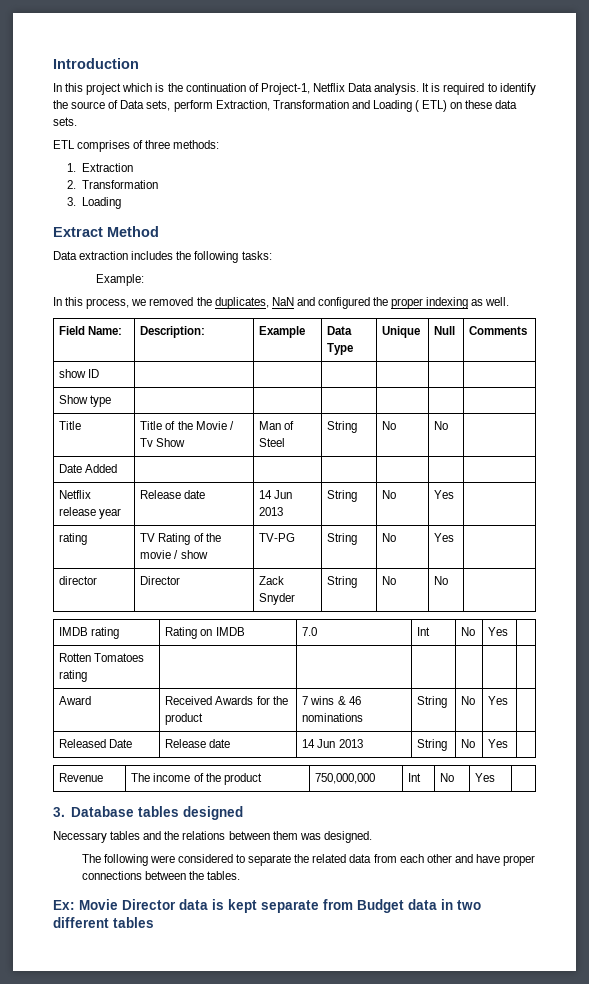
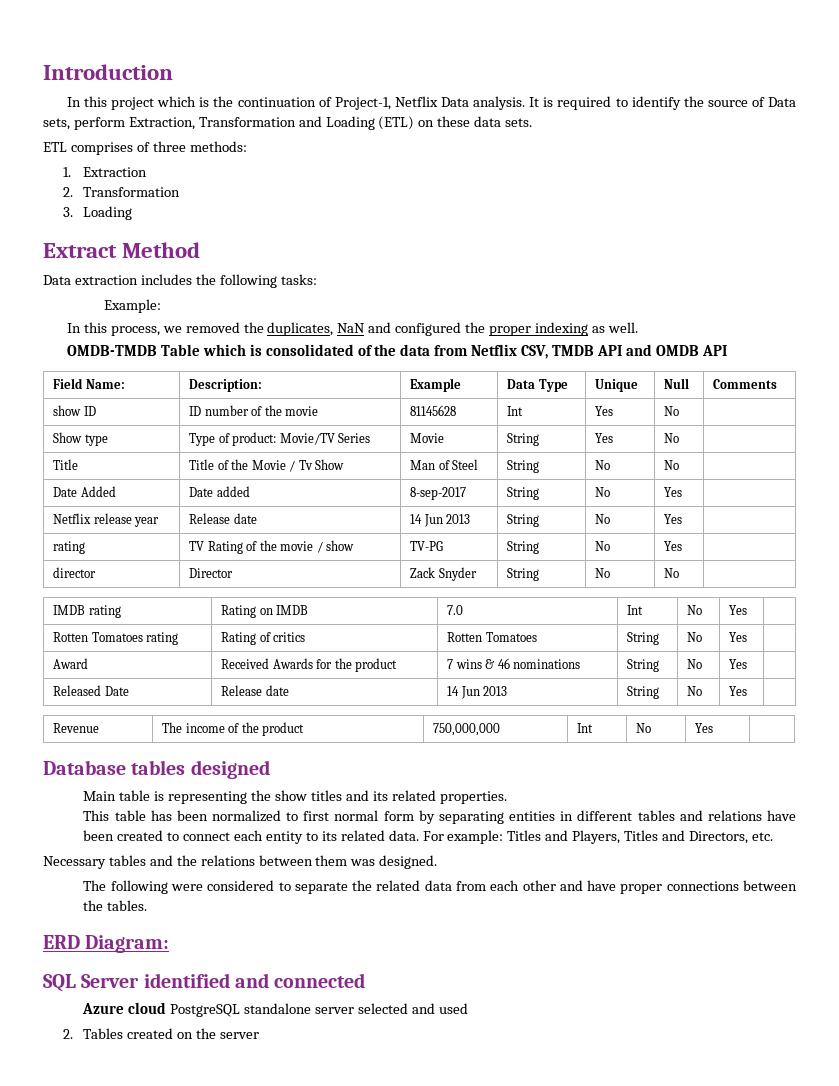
[415,100,448,112] ( ETL) -> [378,116,415,130] (ETL)
(510, 301) none -> [66,344,727,359] // OMDB-TMDB Table which is consolidated of the data from Netflix CSV, TMDB API and OMDB API
[59,395,112,407] | | | | | // Show type | | | | | -> [189,405,319,416] [410,405,457,416] [507,406,524,416] [595,406,614,416] [664,406,680,416] [53,432,108,446] [189,432,371,446] [410,433,445,443] [507,433,540,446] [595,433,614,443] [664,433,680,443] ID number of the movie | 81145628 | Int | Yes | No | // Show type | Type of product: Movie/TV Series | Movie | String | Yes | No
(118, 468) | | | | -> [189,486,250,497] [410,487,467,500] [507,487,540,500] [595,487,611,497] [664,487,683,497] Date added | 8-sep-2017 | String | No | Yes
(88, 676) | | | | -> [221,632,306,645] [447,632,537,642] [627,632,660,645] [687,632,703,642] [729,632,748,642] Rating of critics | Rotten Tomatoes | String | No | Yes
[53,807,65,817] 3. -> (714, 728) none
(243, 813) none -> [83,790,507,804] [83,810,796,824] [83,830,773,844] // Main table is representing the show titles and its related properties. // This table has been normalized to first normal form by separating entities in different tables and relations have been created to connect each entity to its related data. For example: Titles and Players, Titles and Directors, etc.
[53,899,481,913] [53,917,154,928] Ex: Movie Director data is kept separate from Budget data in two different tables -> [43,935,170,953] [43,973,366,992] [82,1002,468,1017] [63,1028,260,1039] ERD Diagram: // SQL Server identified and connected // Azure cloud PostgreSQL standalone server selected and used // 2. Tables created on the server

